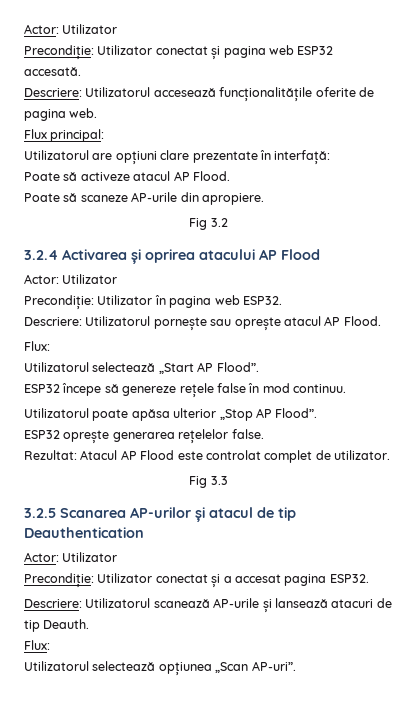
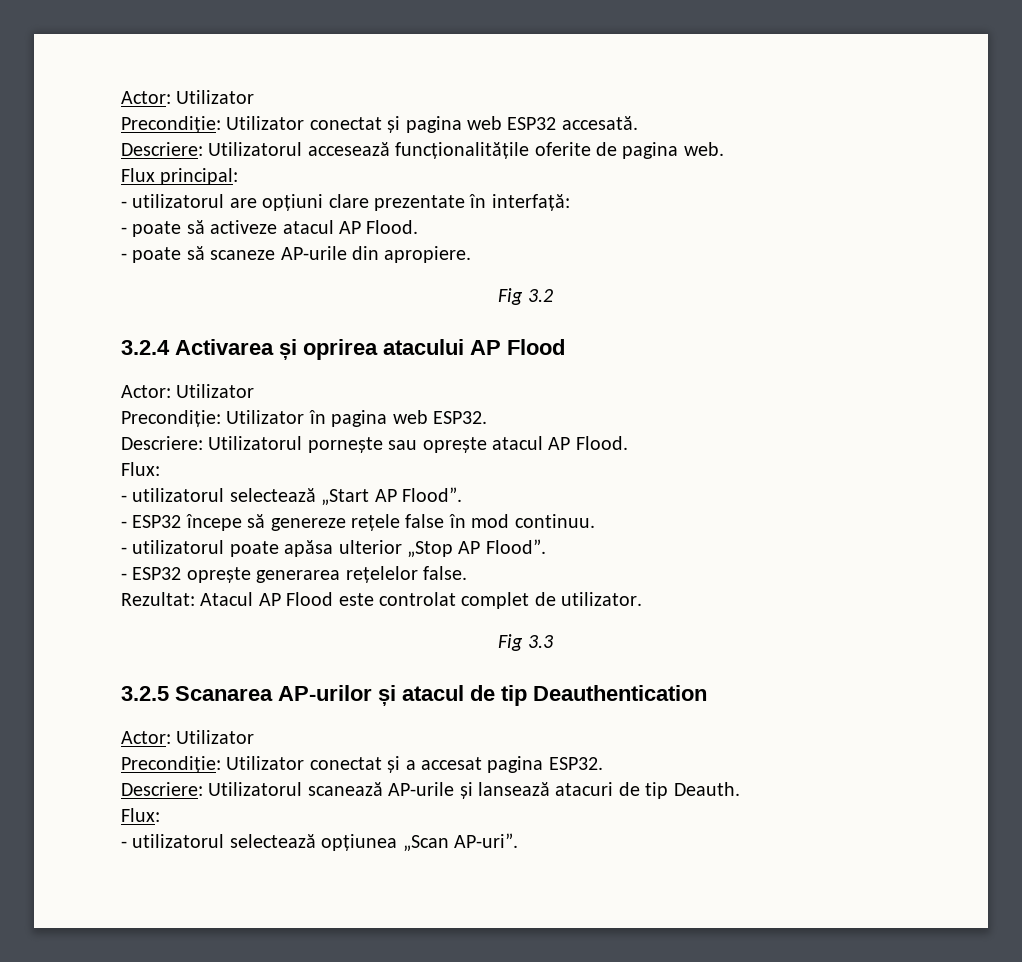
[24,150,89,160] Utilizatorul -> [121,194,225,208] - utilizatorul
[24,172,60,181] Poate -> [121,221,182,237] - poate
[24,193,60,202] Poate -> [121,247,182,263] - poate
[24,362,89,372] Utilizatorul -> [121,488,225,502] - utilizatorul
(259, 367) none -> [121,521,127,528] -
[24,408,89,418] Utilizatorul -> [121,540,225,554] - utilizatorul
(318, 413) none -> [121,573,127,580] -
[24,661,89,671] Utilizatorul -> [121,834,225,848] - utilizatorul

